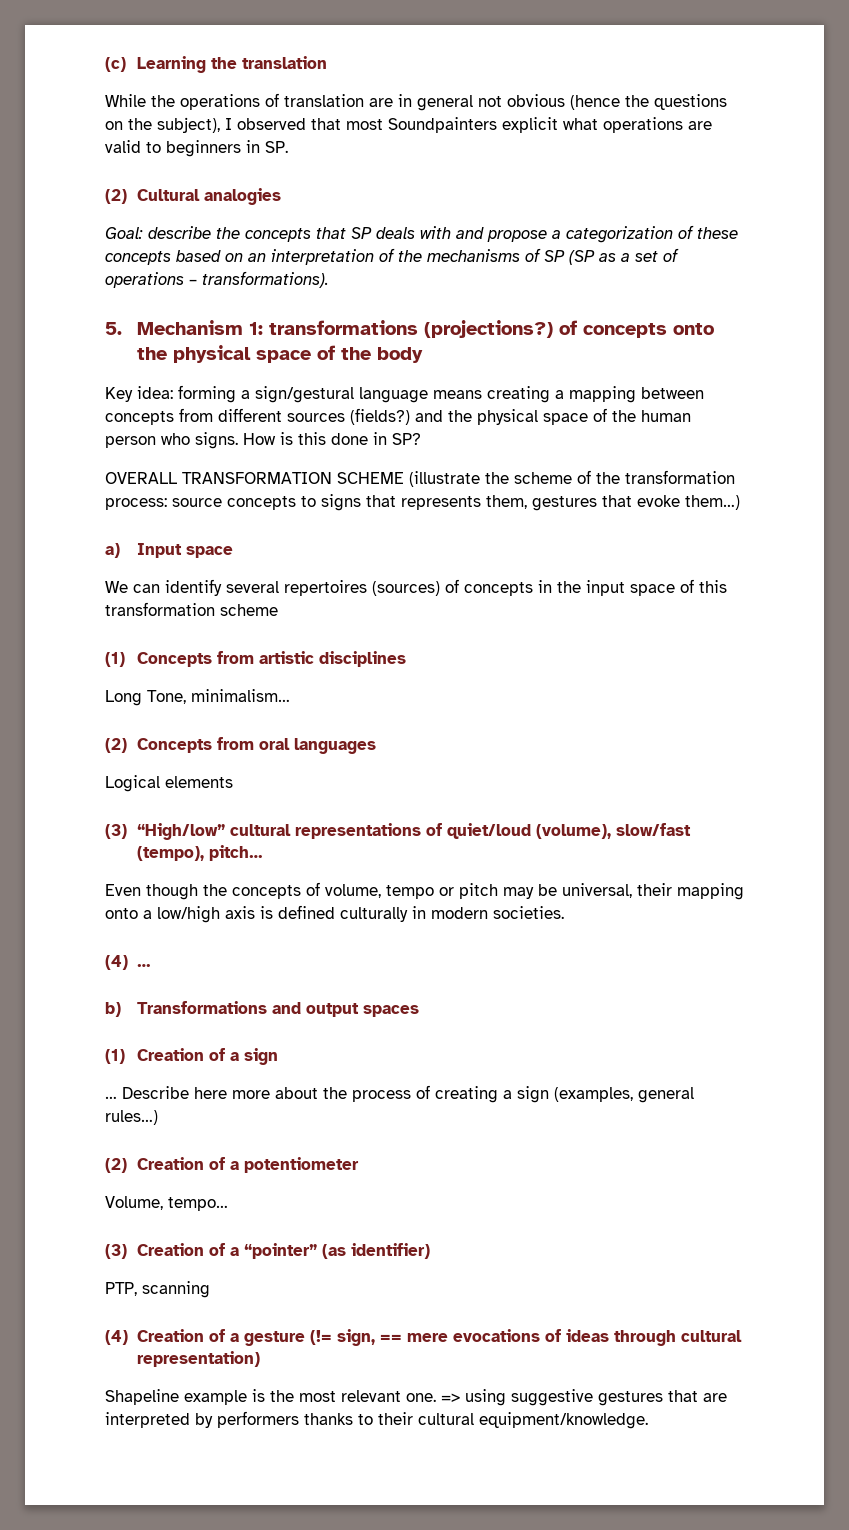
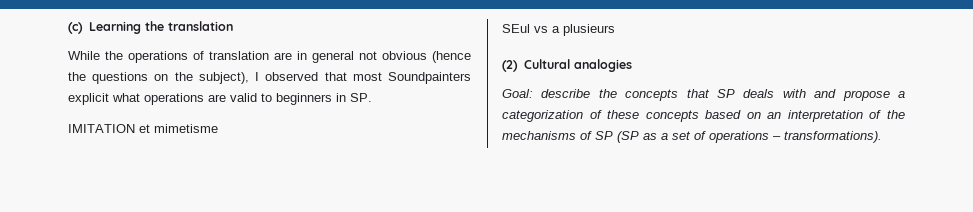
(288, 147) none -> [68,124,218,133] [502,24,615,36] // IMITATION et mimetisme // SEul vs a plusieurs
[105,320,715,338] [137,345,424,363] [105,385,704,403] [105,408,691,425] [105,432,421,449] [105,470,735,487] [105,494,740,511] [105,543,234,558] [105,579,727,596] [105,602,278,616] [105,651,407,667] [105,689,290,706] [105,737,377,754] [105,775,233,792] [105,823,692,840] [137,845,264,861] [105,882,744,900] [105,905,564,923] [105,955,152,970] [105,1001,420,1017] [105,1048,279,1065] [105,1085,694,1103] [105,1110,158,1125] [105,1157,360,1173] [105,1196,228,1211] [105,1243,431,1259] [105,1281,210,1298] [105,1329,743,1346] [137,1351,261,1367] [105,1389,727,1406] [105,1411,648,1429] // 5. Mechanism 1: transformations (projections?) of concepts onto the physical space of the body // Key idea: forming a sign/gestural language means creating a mapping between concepts from different sources (fields?) and the physical space of the human person who signs. How is this done in SP? // OVERALL TRANSFORMATION SCHEME (illustrate the scheme of the transformation process: source concepts to signs that represents them, gestures that evoke them…) // a) Input space // We can identify several repertoires (sources) of concepts in the input space of this transformation scheme // (1) Concepts from artistic disciplines // Long Tone, minimalism… // (2) Concepts from oral languages // Logical elements // (3) “High/low” cultural representations of quiet/loud (volume), slow/fast (tempo), pitch… // Even though the concepts of volume, tempo or pitch may be universal, their mapping onto a low/high axis is defined culturally in modern societies. // (4) … // b) Transformations and output spaces // (1) Creation of a sign // … Describe here more about the process of creating a sign (examples, general rules…) // (2) Creation of a potentiometer // Volume, tempo… // (3) Creation of a “pointer” (as identifier) // PTP, scanning // (4) Creation of a gesture (!= sign, == mere evocations of ideas through cultural representation) // Shapeline example is the most relevant one. => using suggestive gestures that are interpreted by performers thanks to their cultural equipment/knowledge. -> (882, 137) none

